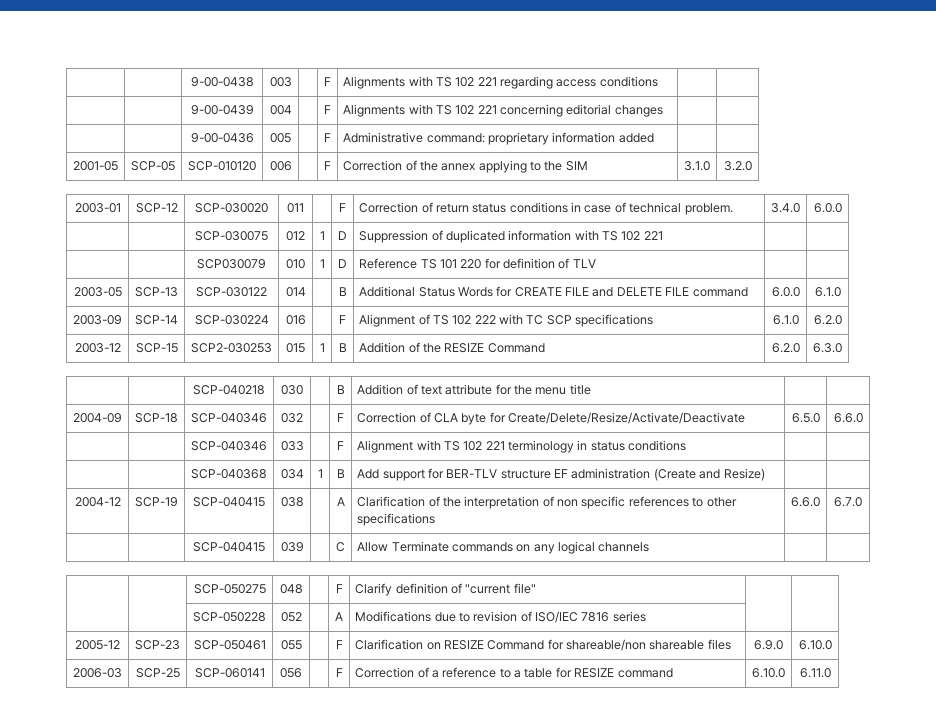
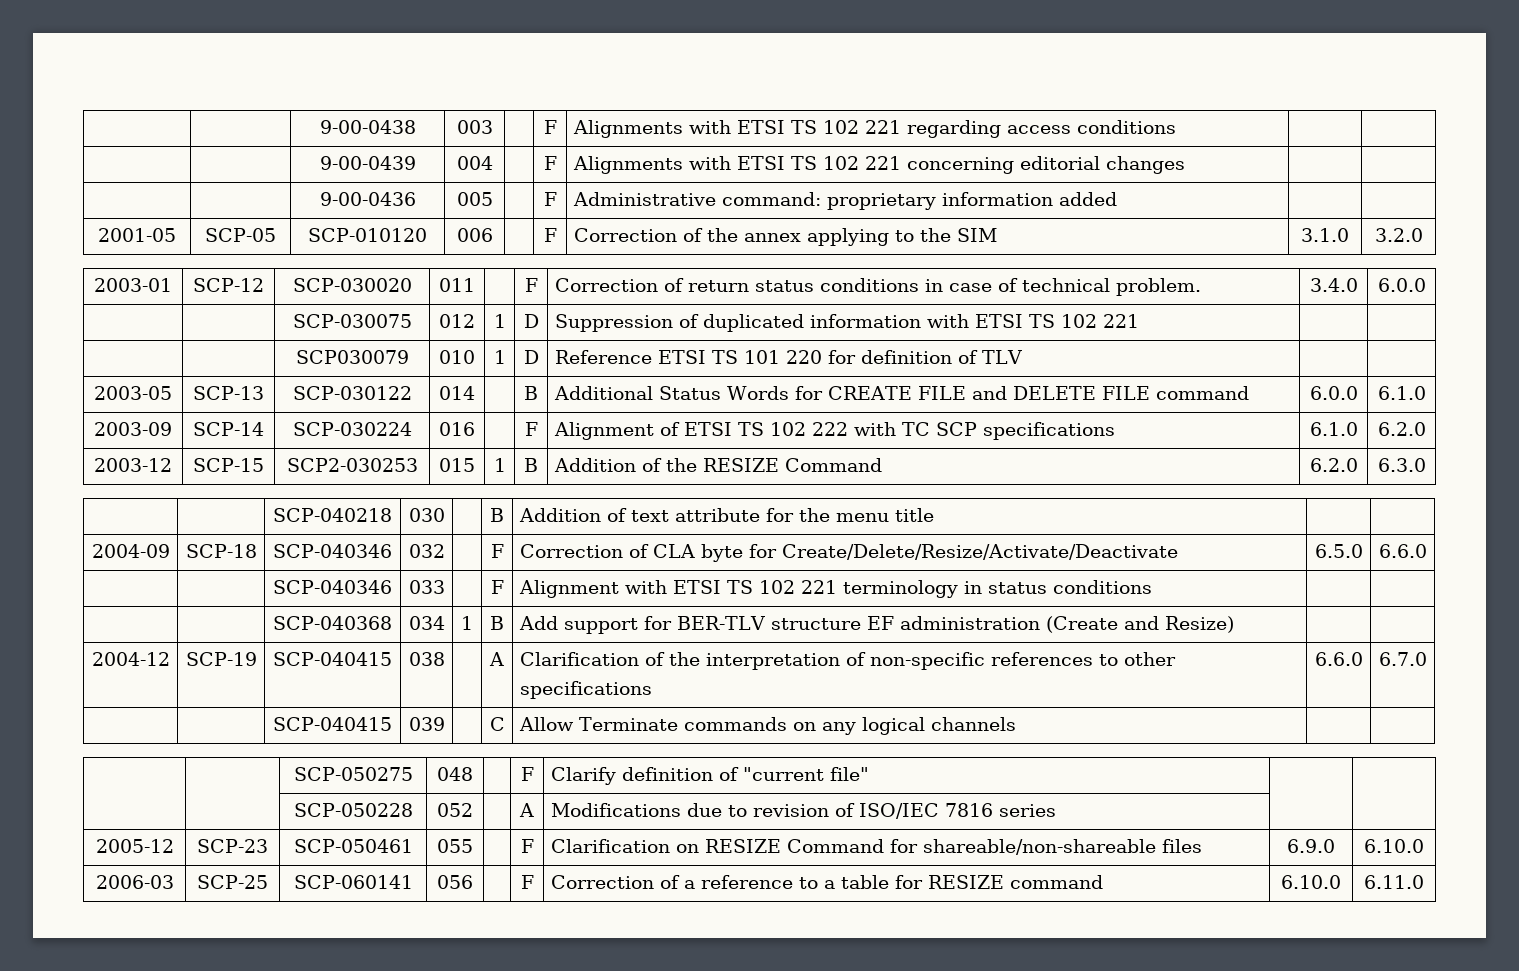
(433, 81) none -> [736,120,785,134] ETSI
(433, 109) none -> [736,156,785,170] ETSI
(599, 235) none -> [974,314,1023,328] ETSI
(418, 263) none -> [657,350,706,364] ETSI
(430, 319) none -> [683,422,732,436] ETSI
(441, 445) none -> [672,580,721,594] ETSI
[557,496,626,509] non specific -> [869,652,985,670] non-specific
[566,639,705,651] shareable/non shareable -> [922,839,1156,855] shareable/non-shareable

